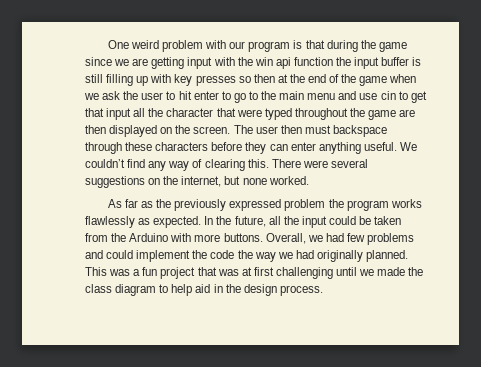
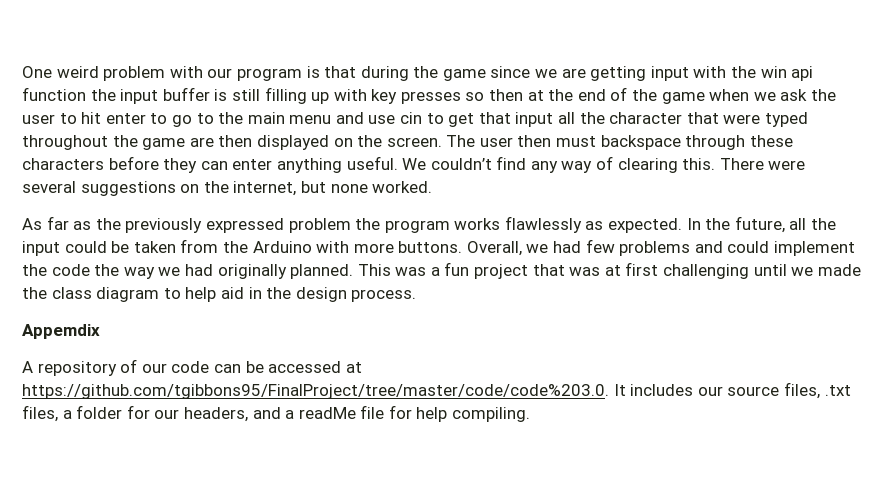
(323, 290) none -> [22,324,100,339] [22,359,362,376] [22,382,851,399] [22,405,531,422] // Appemdix // A repository of our code can be accessed at https://github.com/tgibbons95/FinalProject/tree/master/code/code%203.0. It includes our source files, .txt files, a folder for our headers, and a readMe file for help compiling.

